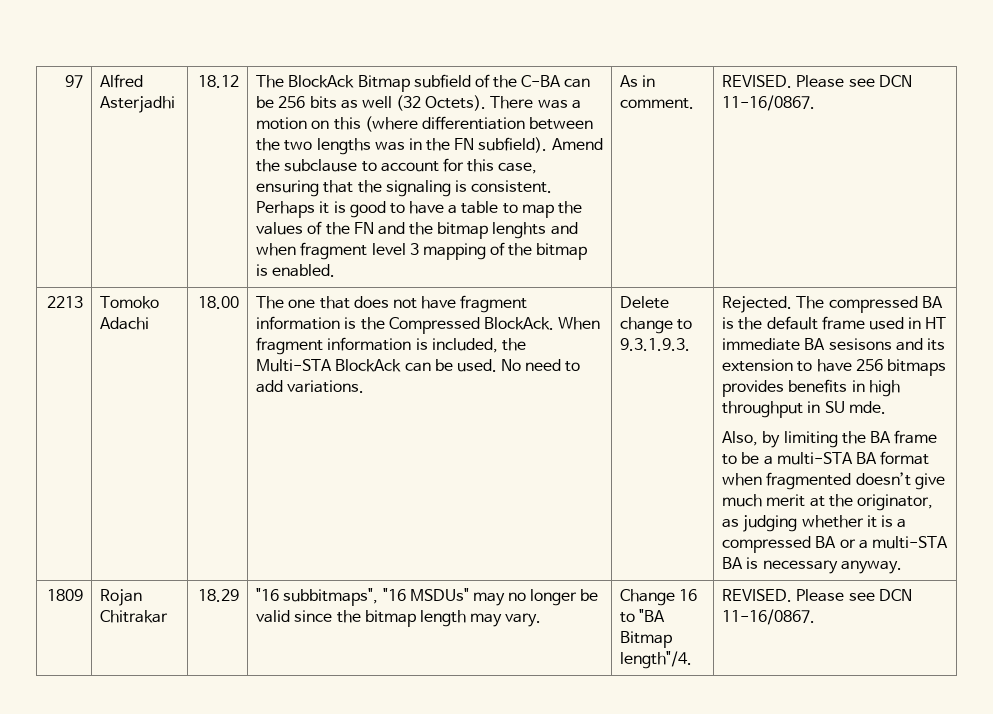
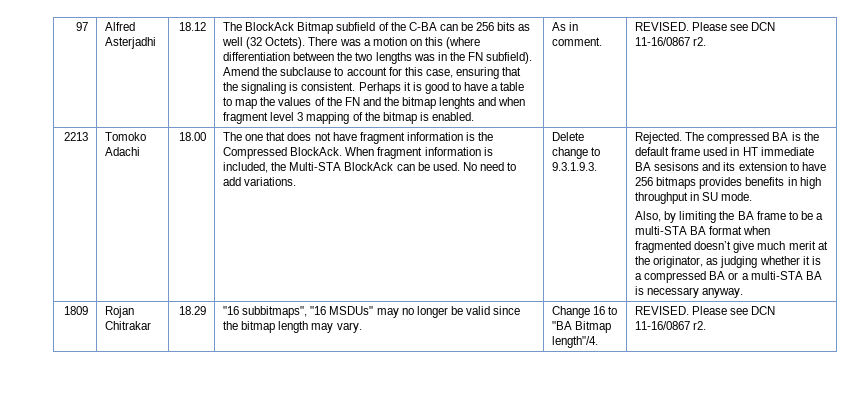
[722,95,816,111] 11-16/0867. -> [635,37,707,46] 11-16/0867 r2.
[848,401,886,414] mde. -> [721,192,753,201] mode.
[722,609,816,625] 11-16/0867. -> [635,321,707,330] 11-16/0867 r2.

